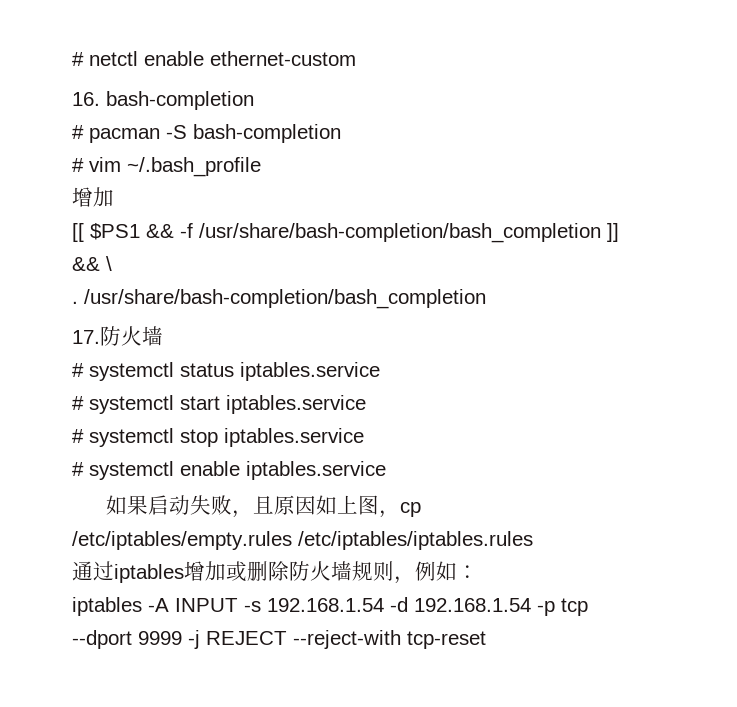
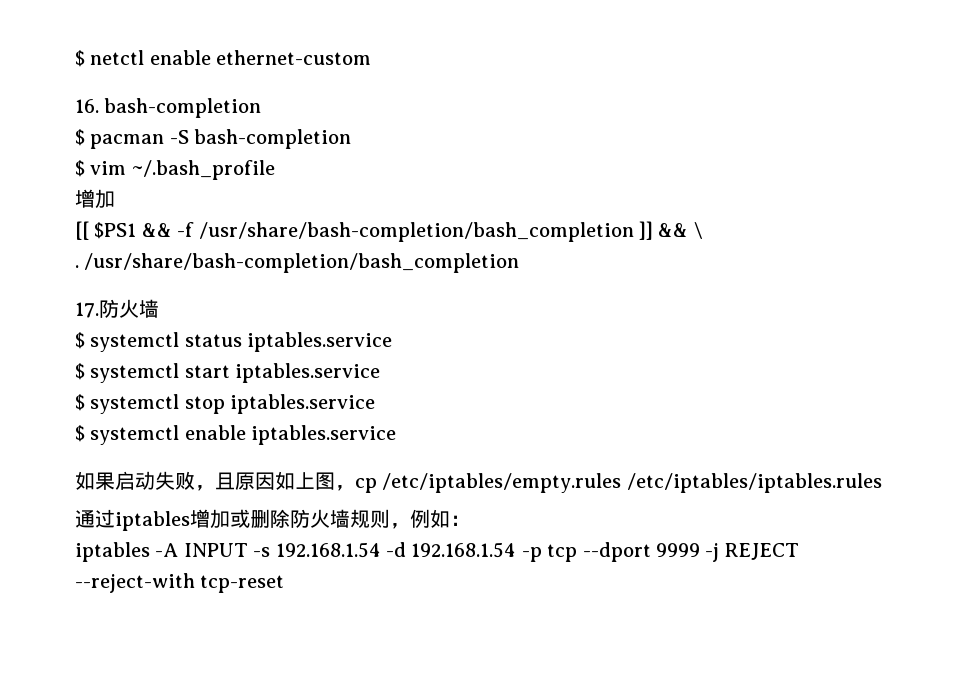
[72,52,84,66] # -> [75,50,85,67] $
[72,125,84,139] # -> [75,129,85,146] $
[72,158,84,172] # -> [75,160,85,177] $
[72,363,84,377] # -> [75,332,85,349] $
[72,396,84,410] # -> [75,363,85,380] $
[72,429,84,443] # -> [75,394,85,411] $
[72,462,84,476] # -> [75,425,85,442] $

